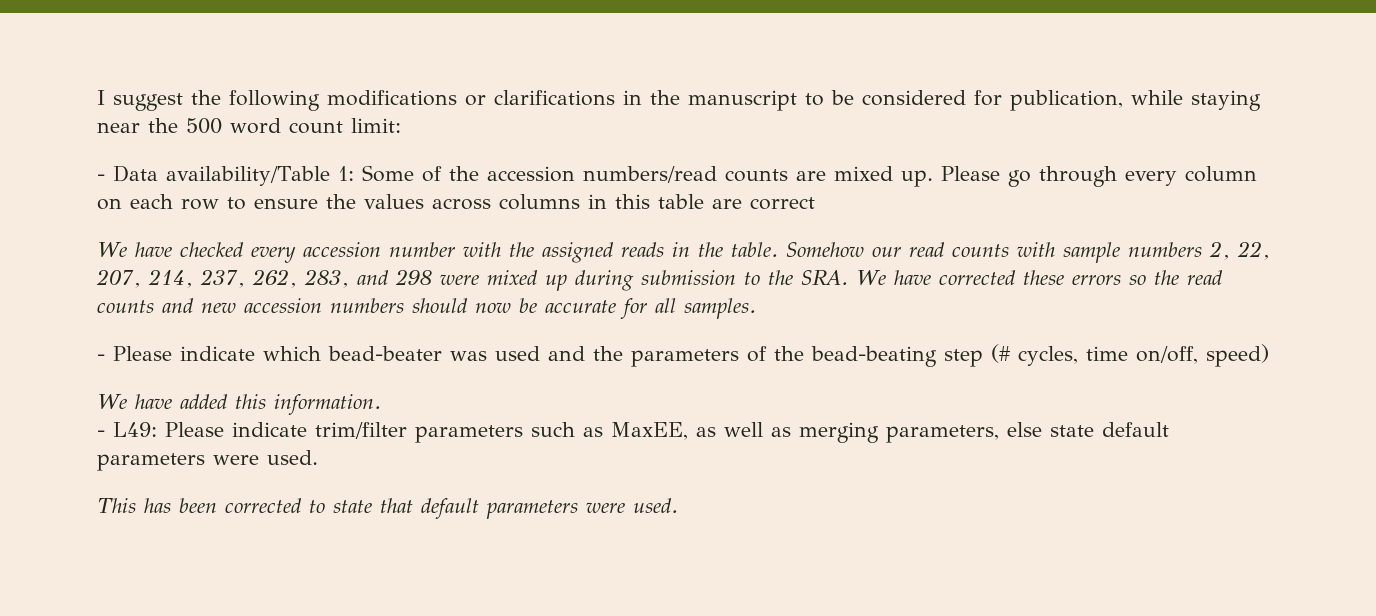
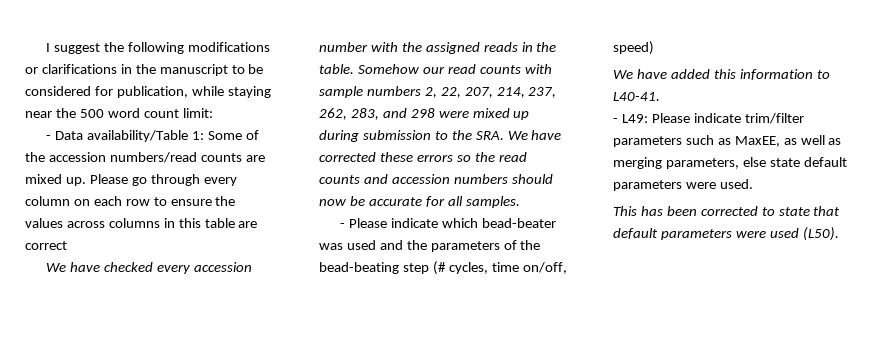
[201,302,236,313] new -> (388, 179) none
[273,394,381,415] information. -> [739,69,830,80] [613,92,660,101] information to L40-41.
[633,498,678,513] used. -> [769,227,839,241] used (L50).

